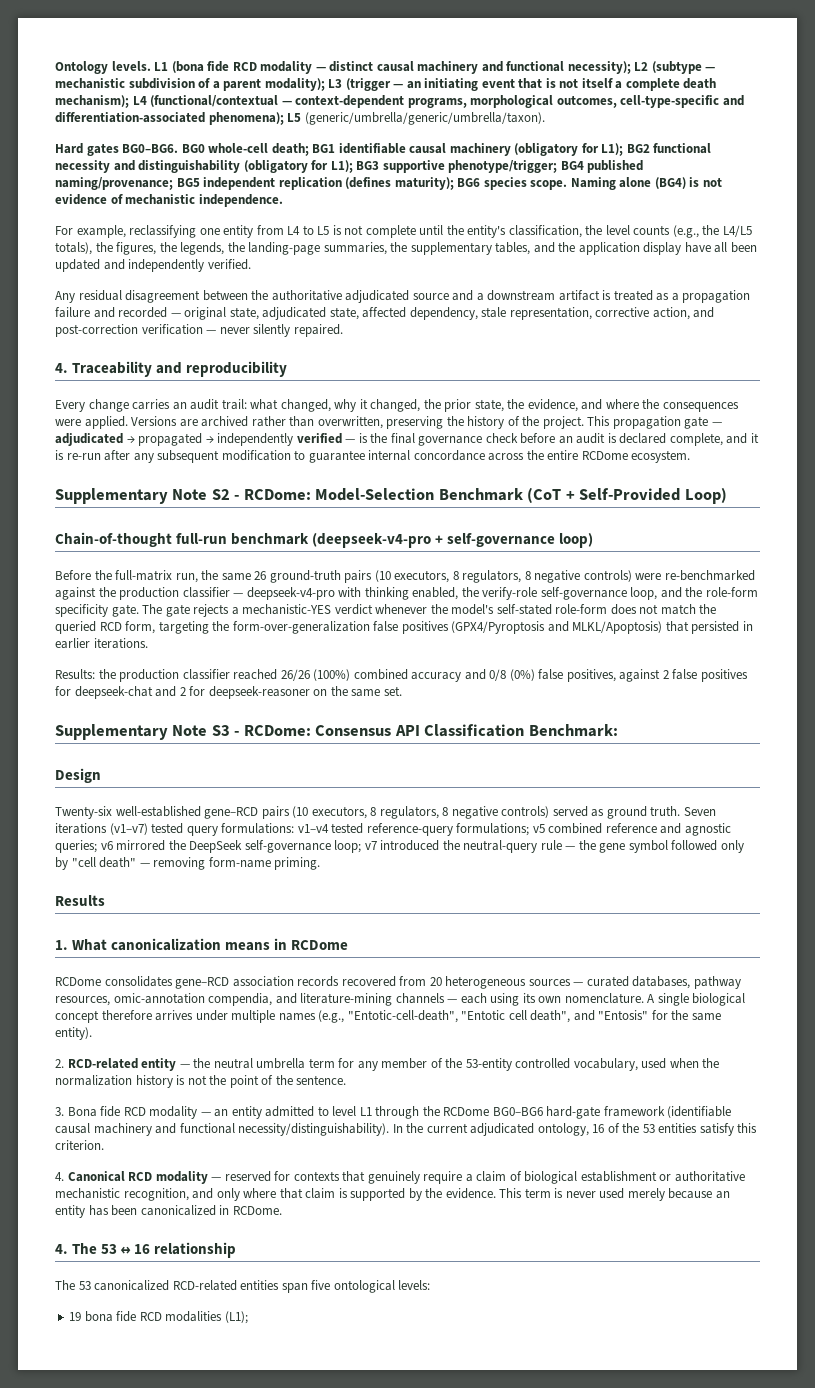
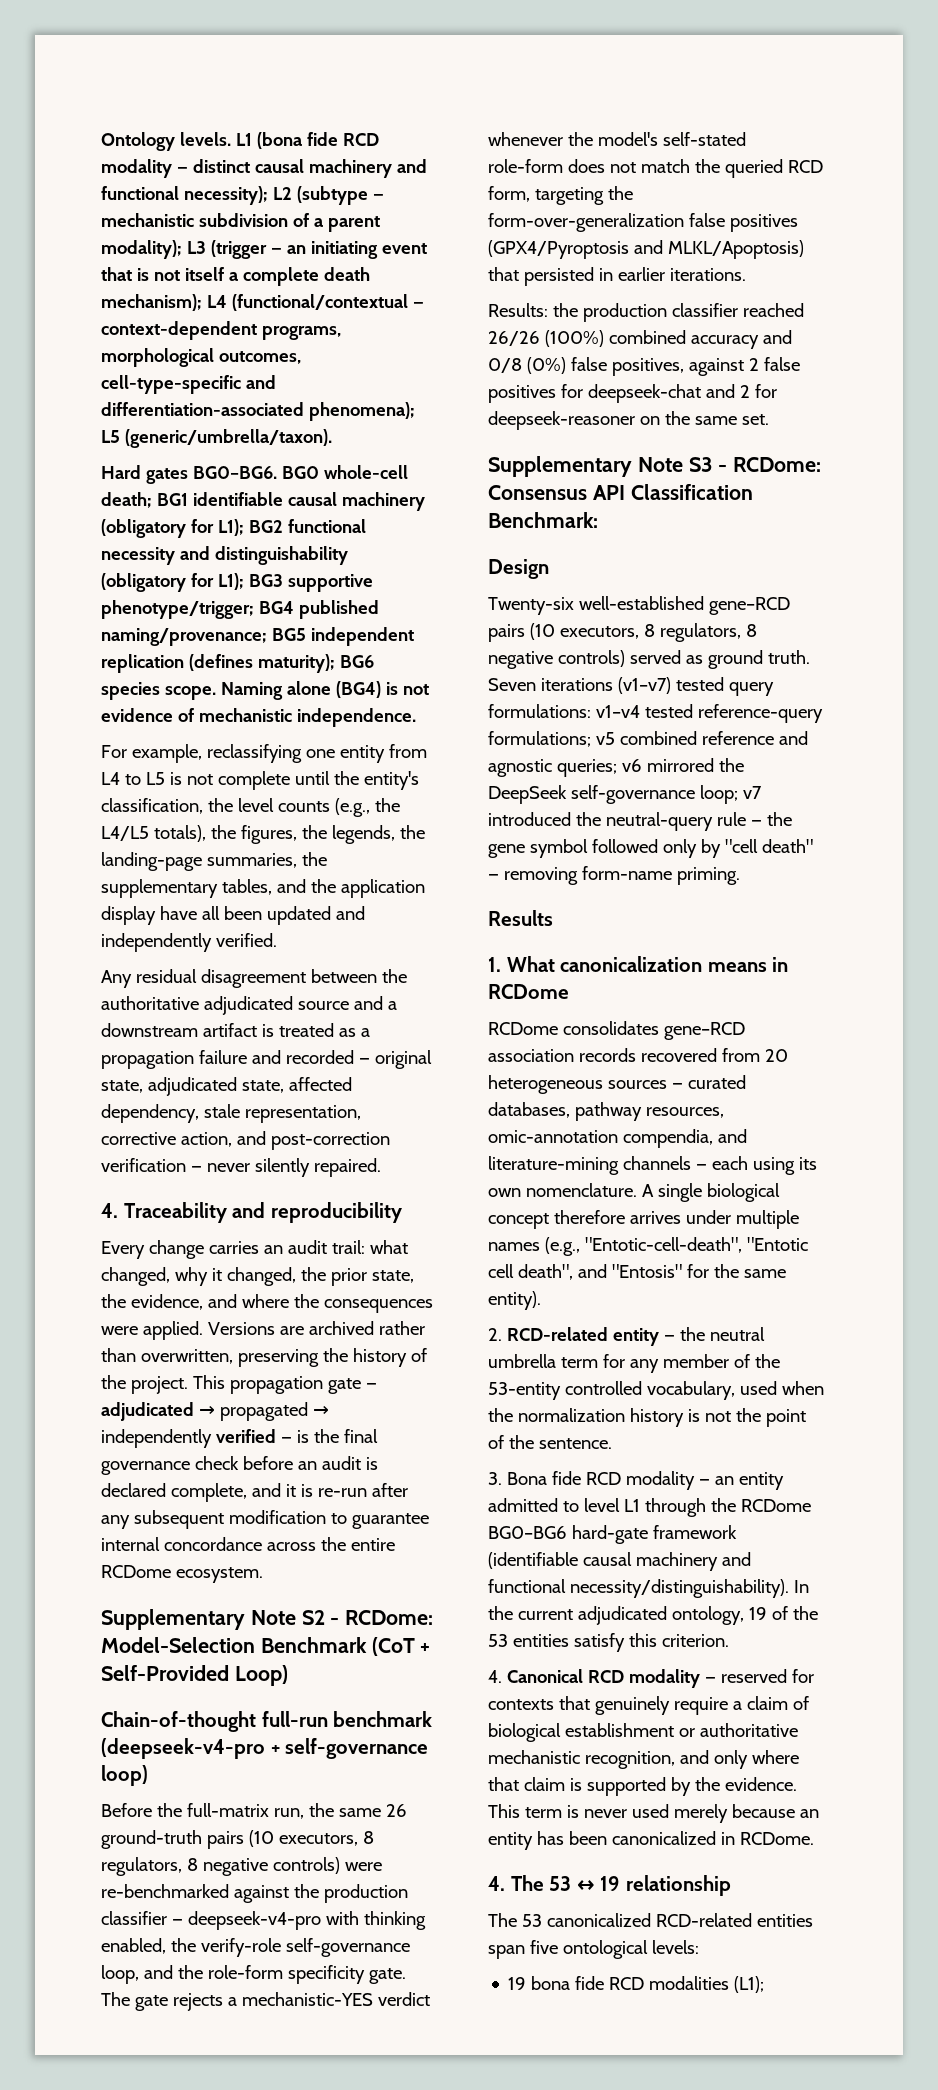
[304,112,545,125] (generic/umbrella/generic/umbrella/taxon). -> [124,429,332,448] (generic/umbrella/taxon).
[592,1124,605,1133] 16 -> [748,1607,767,1620] 19
[134,1244,151,1254] 16 -> [600,1876,621,1891] 19

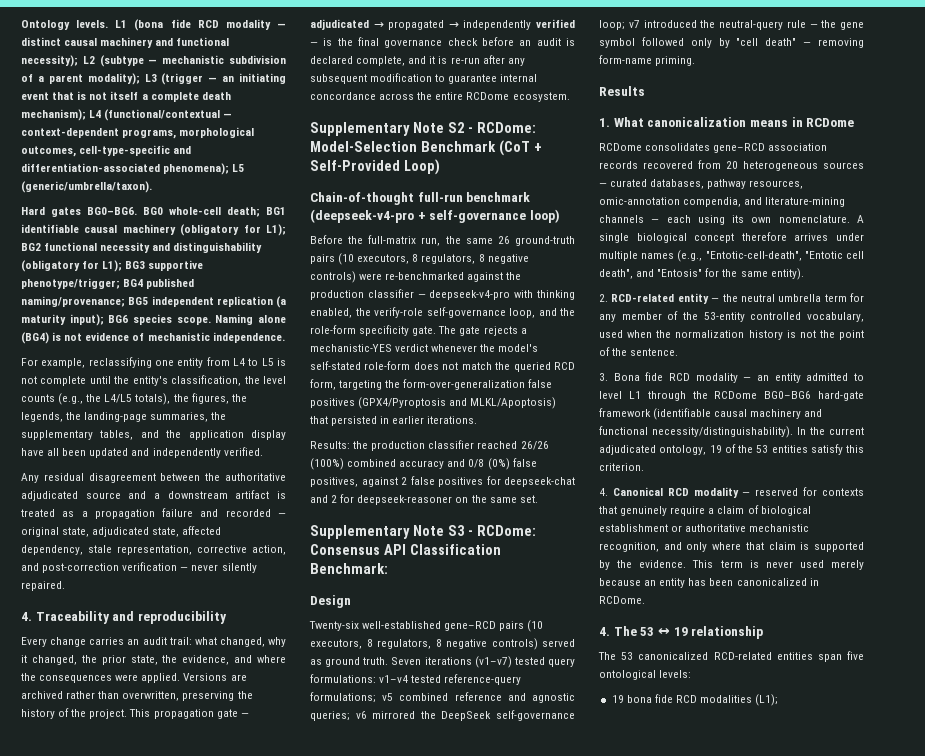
[188,654,335,673] (defines maturity); -> [276,296,286,308] [21,314,104,326] (a maturity input);

